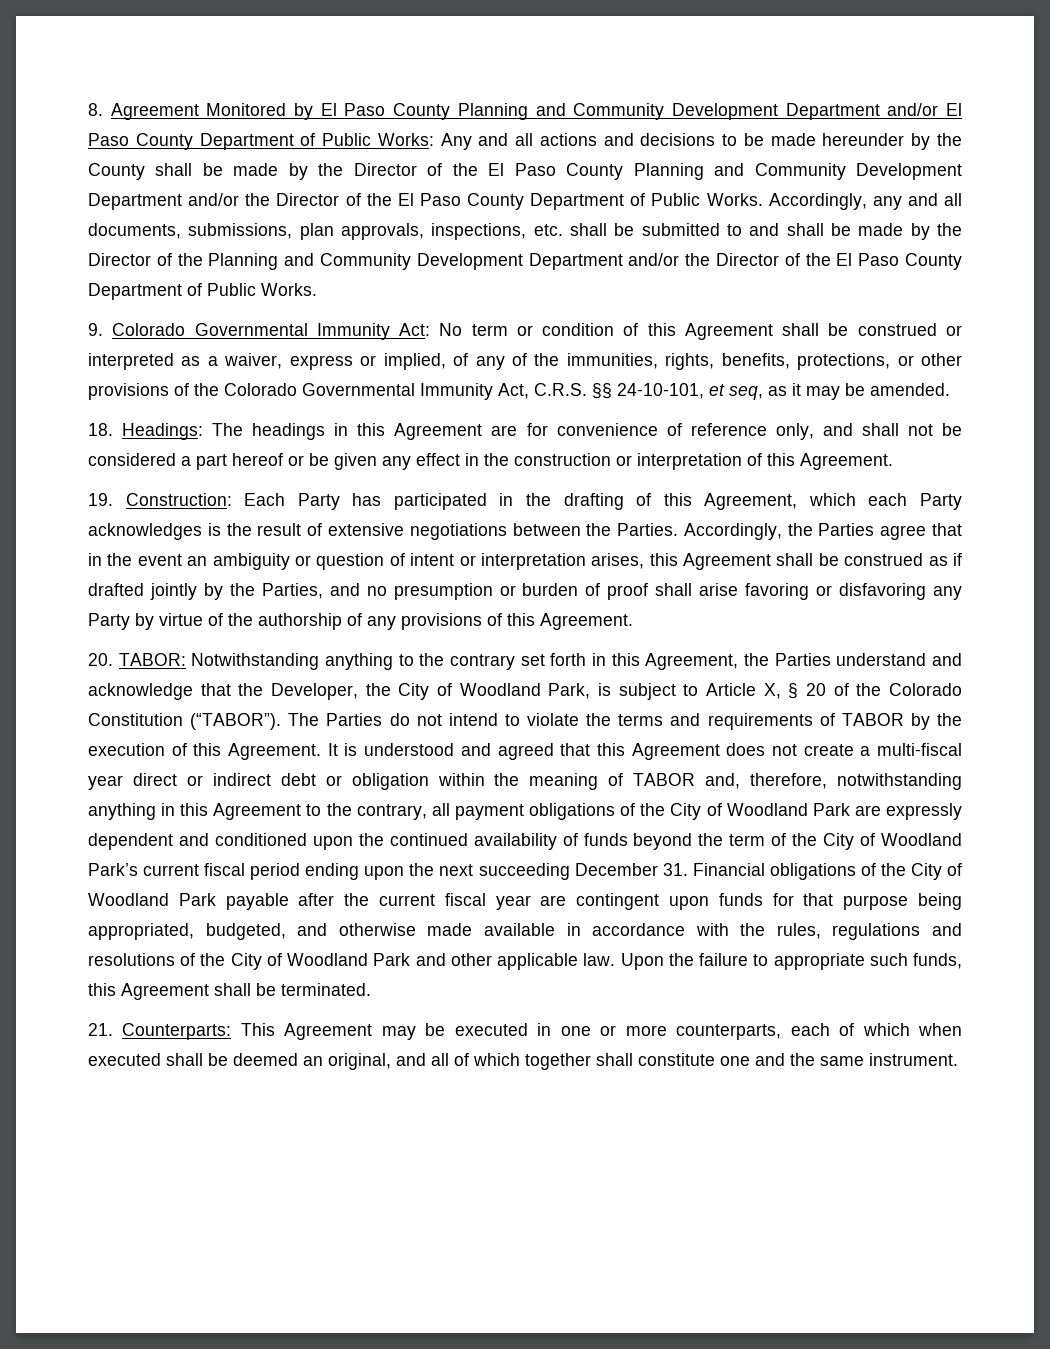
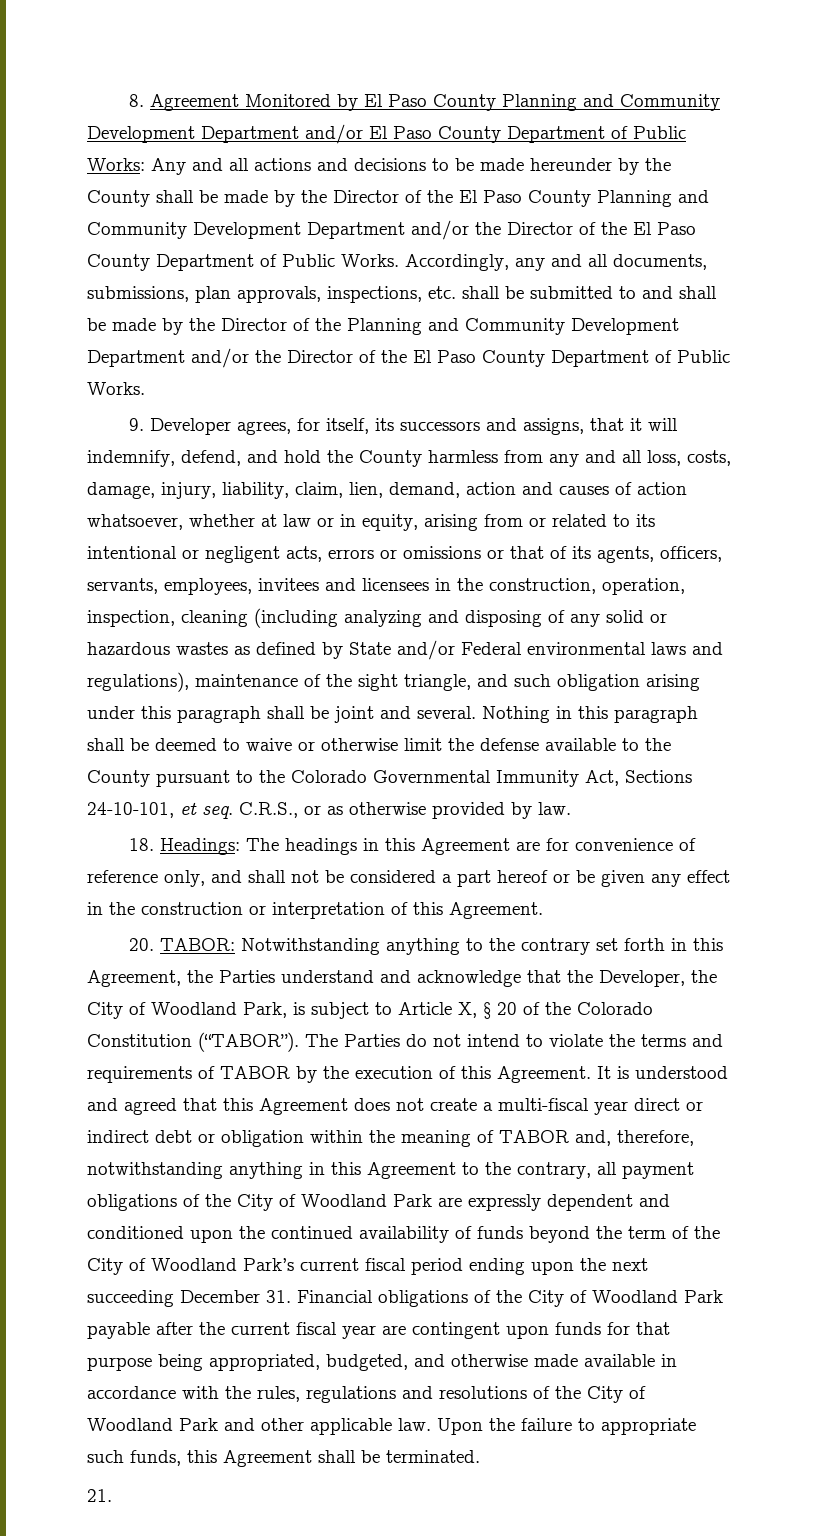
[112,323,962,340] [88,353,962,370] [88,383,189,400] Colorado Governmental Immunity Act: No term or condition of this Agreement shall be construed or interpreted as a waiver, express or implied, of any of the immunities, rights, benefits, protections, or other provisions of -> [150,418,679,435] [87,450,731,467] [87,482,687,499] [87,514,655,531] [87,546,722,563] [87,578,685,595] [87,608,667,628] [87,640,723,660] [87,672,700,692] [87,706,698,723] [87,738,671,751] [87,770,253,787] Developer agrees, for itself, its successors and assigns, that it will indemnify, defend, and hold the County harmless from any and all loss, costs, damage, injury, liability, claim, lien, demand, action and causes of action whatsoever, whether at law or in equity, arising from or related to its intentional or negligent acts, errors or omissions or that of its agents, officers, servants, employees, invitees and licensees in the construction, operation, inspection, cleaning (including analyzing and disposing of any solid or hazardous wastes as defined by State and/or Federal environmental laws and regulations), maintenance of the sight triangle, and such obligation arising under this paragraph shall be joint and several. Nothing in this paragraph shall be deemed to waive or otherwise limit the defense available to the County pursuant to
[534,383,950,400] C.R.S. §§ 24-10-101, et seq, as it may be amended. -> [625,770,692,783] [87,802,571,819] Sections 24-10-101, et seq. C.R.S., or as otherwise provided by law.
[88,493,962,510] [88,523,963,540] [88,553,963,570] [88,583,963,600] [88,613,633,630] // 19. Construction: Each Party has participated in the drafting of this Agreement, which each Party acknowledges is the result of extensive negotiations between the Parties. Accordingly, the Parties agree that in the event an ambiguity or question of intent or interpretation arises, this Agreement shall be construed as if drafted jointly by the Parties, and no presumption or burden of proof shall arise favoring or disfavoring any Party by virtue of the authorship of any provisions of this Agreement. -> (543, 910) none
[122,1023,962,1040] [88,1053,958,1070] Counterparts: This Agreement may be executed in one or more counterparts, each of which when executed shall be deemed an original, and all of which together shall constitute one and the same instrument. -> (112, 1495) none

